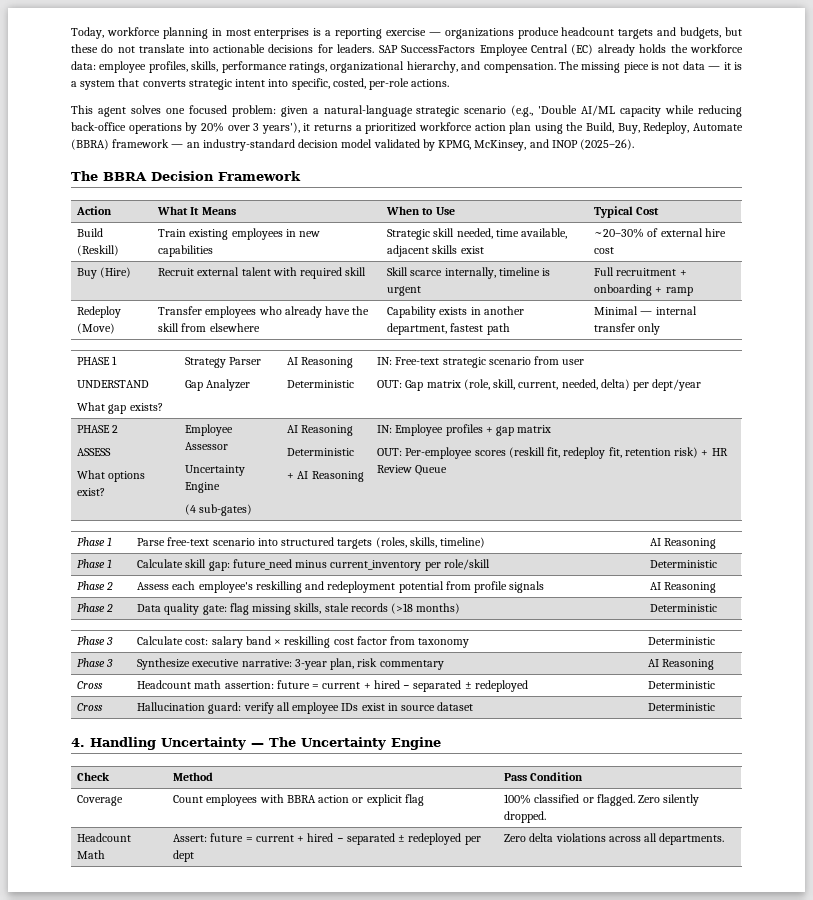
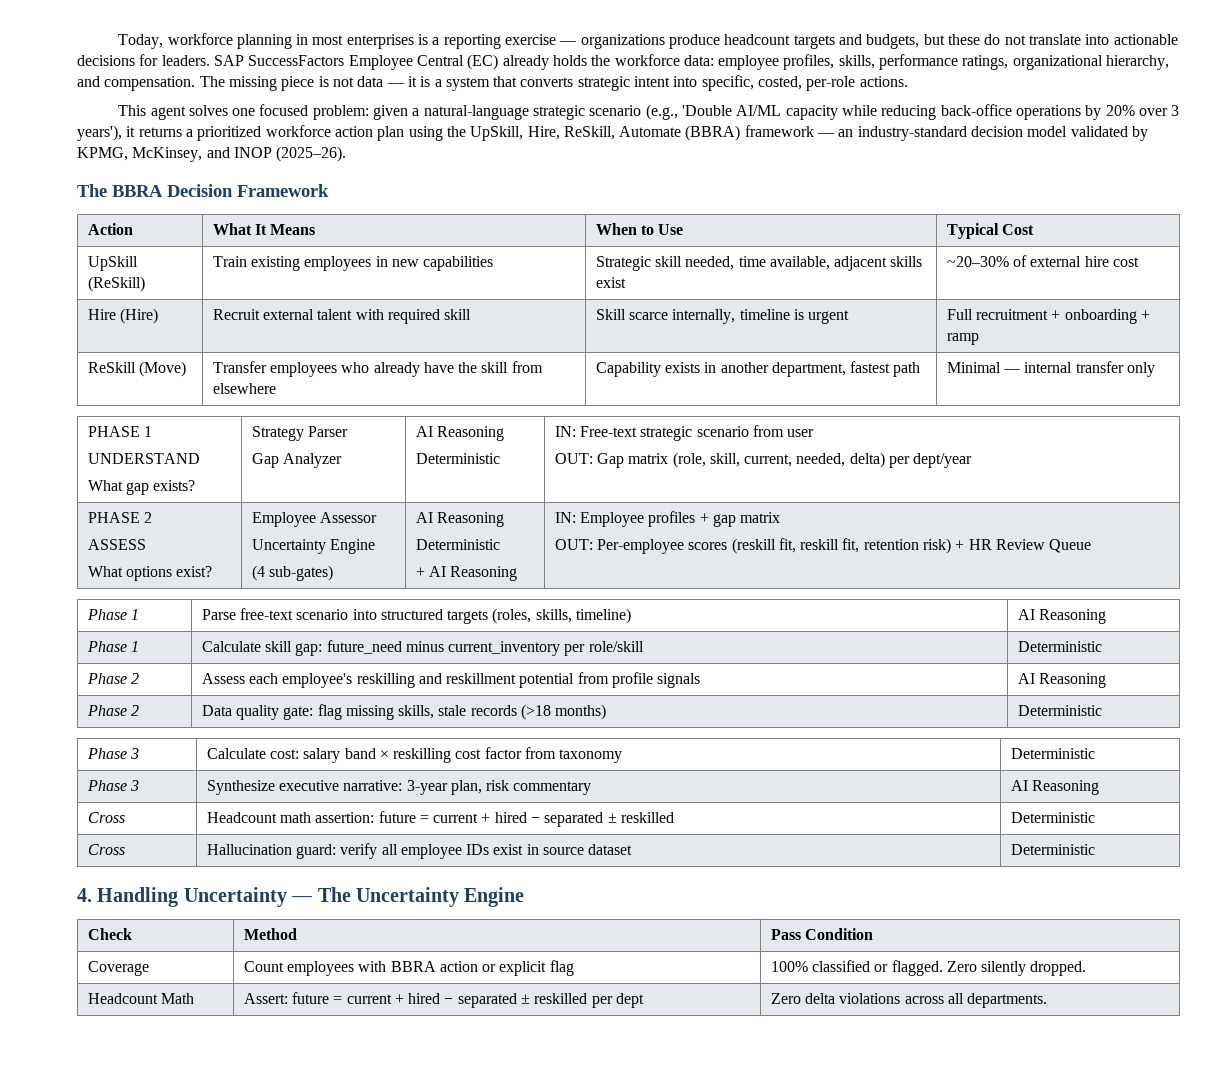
[586,122,690,134] Build, Buy, Redeploy, -> [470,126,615,141] UpSkill, Hire, ReSkill,
[77,228,104,237] [77,245,120,256] Build (Reskill) -> [87,256,138,271] [87,276,145,292] UpSkill (ReSkill)
[77,268,98,279] Buy -> [87,309,116,320] Hire
[77,306,122,318] Redeploy -> [87,362,136,373] ReSkill
[563,447,606,459] redeploy -> [800,539,840,550] reskill
[327,581,396,593] redeployment -> [446,673,517,684] reskillment
[474,680,528,692] redeployed -> [621,812,675,823] reskilled
[408,833,462,845] redeployed -> [534,993,588,1004] reskilled

